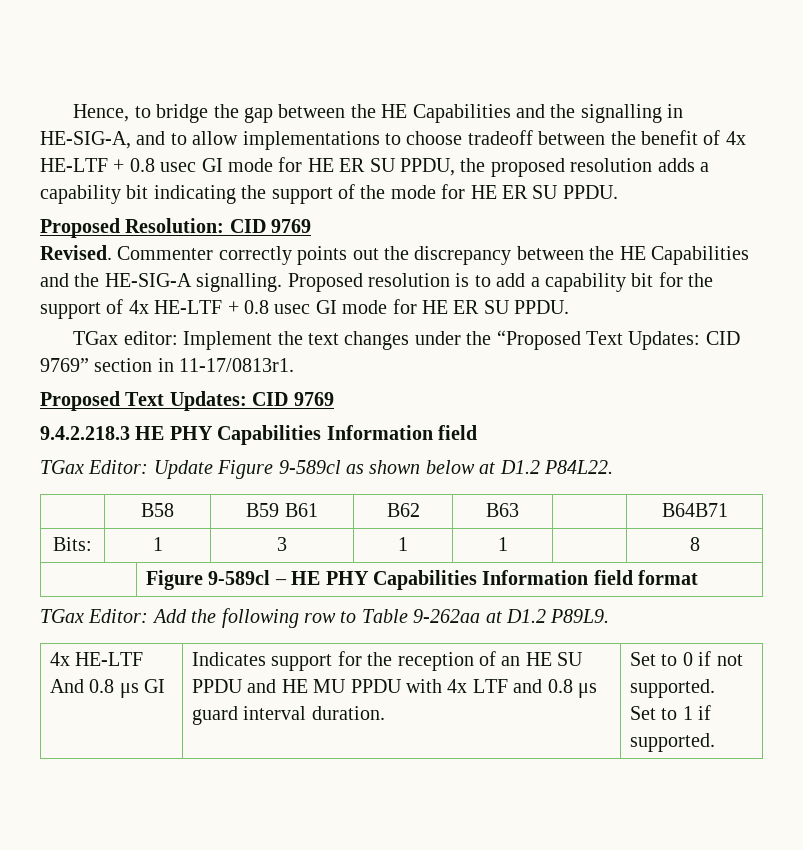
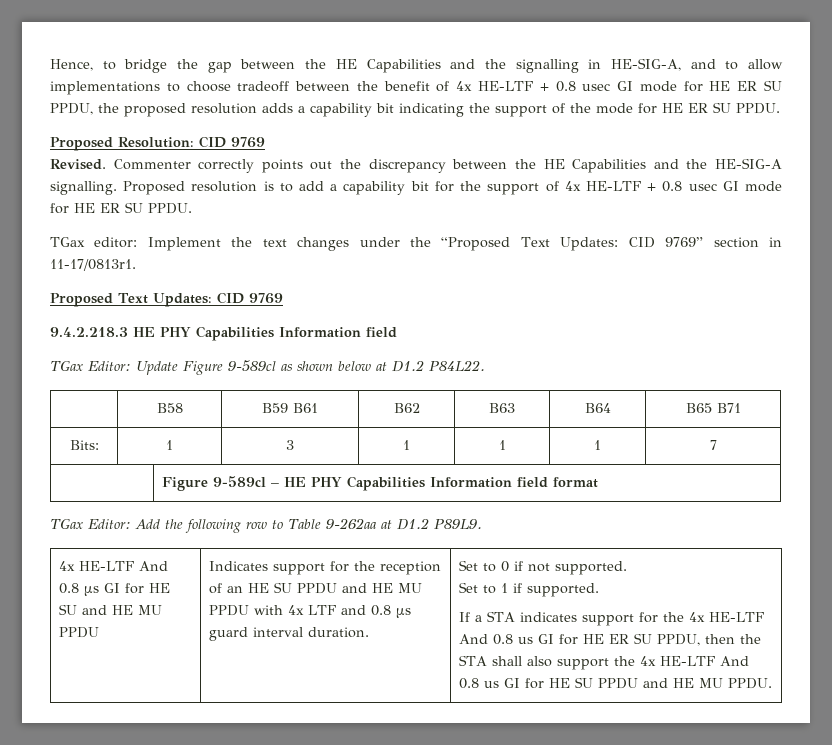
[661,503,728,517] | B64B71 -> [584,403,611,413] [685,403,741,413] B64 | B65 B71
[689,537,700,551] | 8 -> [594,440,601,450] [709,440,717,450] 1 | 7
(166, 686) none -> [125,583,171,594] [59,604,163,615] [59,627,100,638] for HE SU and HE MU PPDU
(716, 742) none -> [459,611,765,626] [459,633,762,646] [459,655,750,670] [459,677,773,689] // If a STA indicates support for the 4x HE-LTF And 0.8 us GI for HE ER SU PPDU, then the STA shall also support the 4x HE-LTF And 0.8 us GI for HE SU PPDU and HE MU PPDU.

